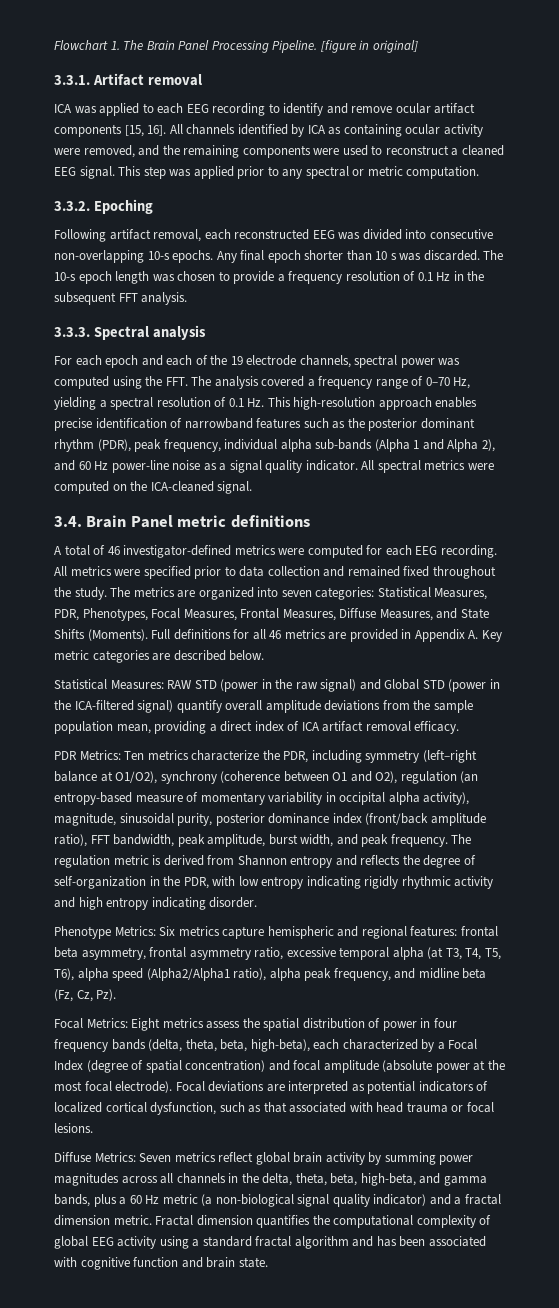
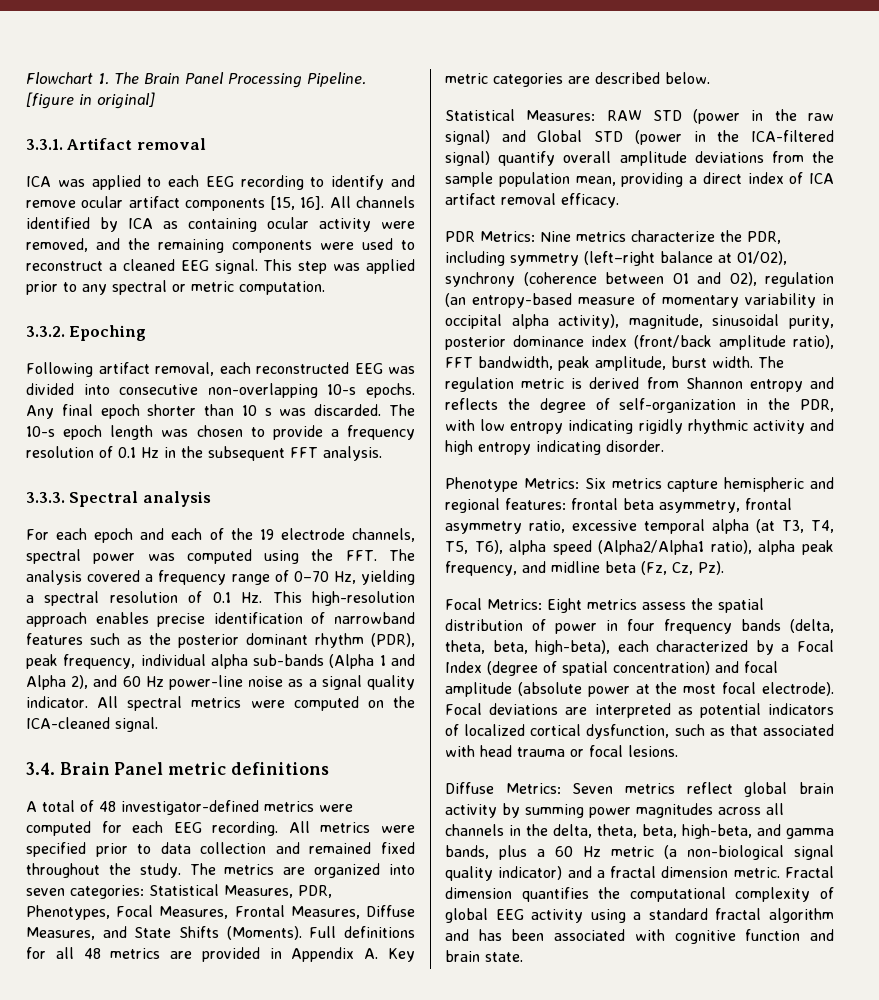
[107,546,120,555] 46 -> [99,801,116,812] 48
[269,630,282,639] 46 -> [83,948,101,959] 48
[124,751,145,760] Ten -> [540,231,571,242] Nine
[300,834,448,847] width, and peak frequency. -> [712,356,753,368] width.

